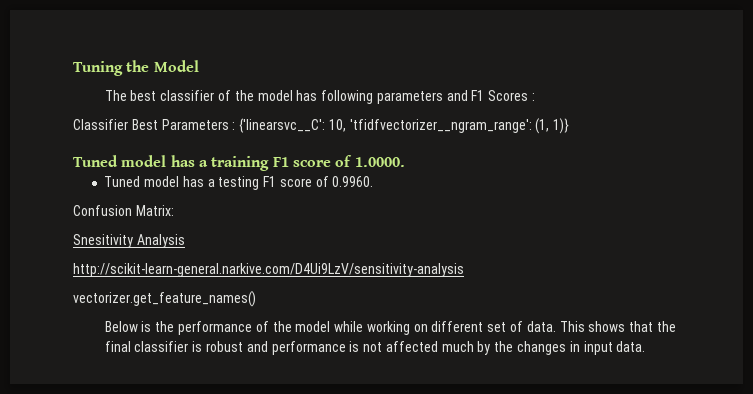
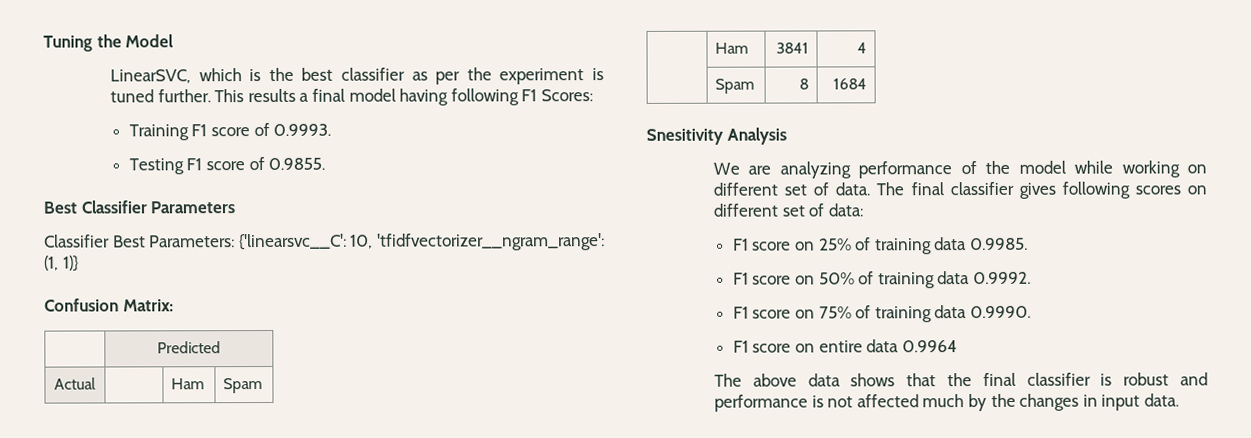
[104,90,536,104] The best classifier of the model has following parameters and F1 Scores : -> [110,67,605,85] [110,88,593,106] [128,122,332,141] [128,157,326,175] [43,200,236,214] LinearSVC, which is the best classifier as per the experiment is tuned further. This results a final model having following F1 Scores: // Training F1 score of 0.9993. // Testing F1 score of 0.9855. // Best Classifier Parameters
[161,119,236,130] Parameters : -> [149,235,236,248] Parameters:
[73,155,405,171] [104,176,374,190] [73,205,174,216] [73,234,185,248] [73,263,464,277] [73,291,256,307] [104,321,175,332] Tuned model has a training F1 score of 1.0000. // Tuned model has a testing F1 score of 0.9960. // Confusion Matrix: // Snesitivity Analysis // http://scikit-learn-general.narkive.com/D4Ui9LzV/sensitivity-analysis // vectorizer.get_feature_names() // Below is the -> [44,298,174,312] [157,341,221,354] [54,377,96,390] [171,378,206,390] [223,378,264,394] [715,42,750,54] [775,42,809,54] [856,42,867,54] [715,78,756,94] [798,78,809,90] [832,78,867,90] [646,127,787,145] [713,161,851,179] Confusion Matrix: // | Predicted // Actual | | Ham | Spam // | Ham | 3841 | 4 // | Spam | 8 | 1684 // Snesitivity Analysis // We are analyzing
[559,321,585,332] This -> [876,181,1207,199] [713,203,863,217] [732,237,1028,255] [732,271,1031,289] [732,305,1031,323] [732,339,958,353] [714,373,841,387] The final classifier gives following scores on different set of data: // F1 score on 25% of training data 0.9985. // F1 score on 50% of training data 0.9992. // F1 score on 75% of training data 0.9990. // F1 score on entire data 0.9964 // The above data

